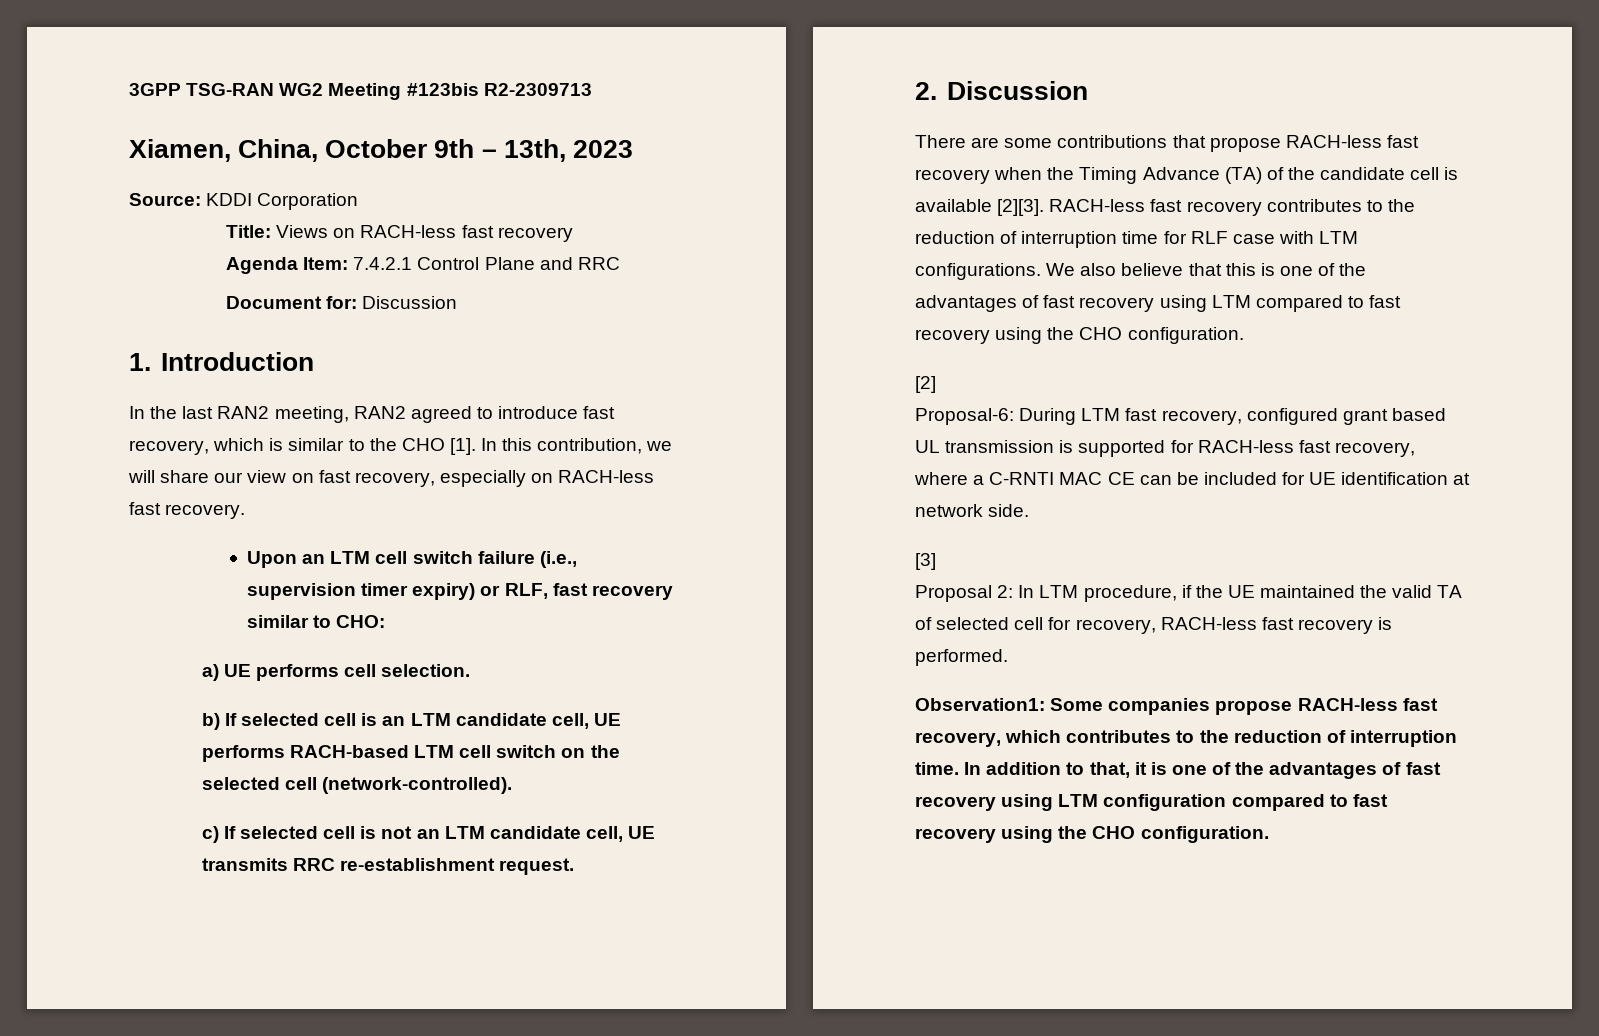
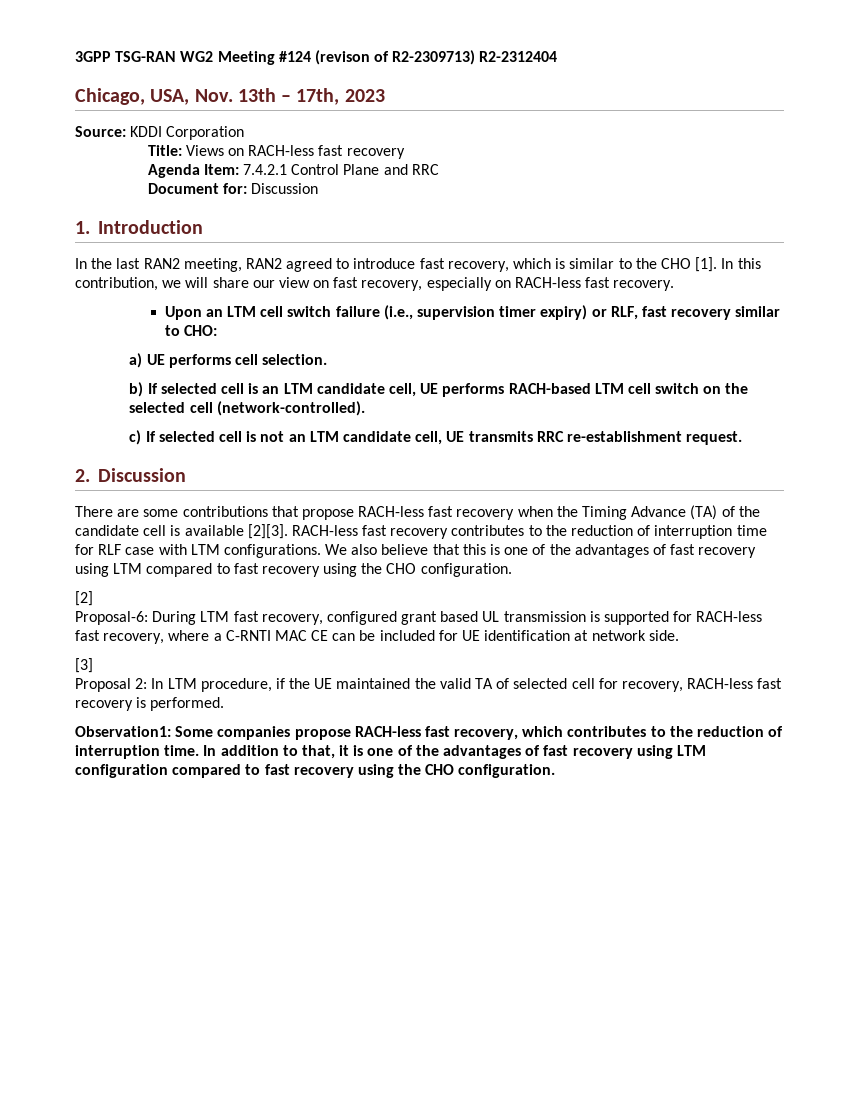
[406,83,592,96] [129,139,566,162] #123bis R2-2309713 // Xiamen, China, October 9th – 13th, -> [278,50,558,65] [75,88,340,105] #124 (revison of R2-2309713) R2-2312404 // Chicago, USA, Nov. 13th – 17th,

